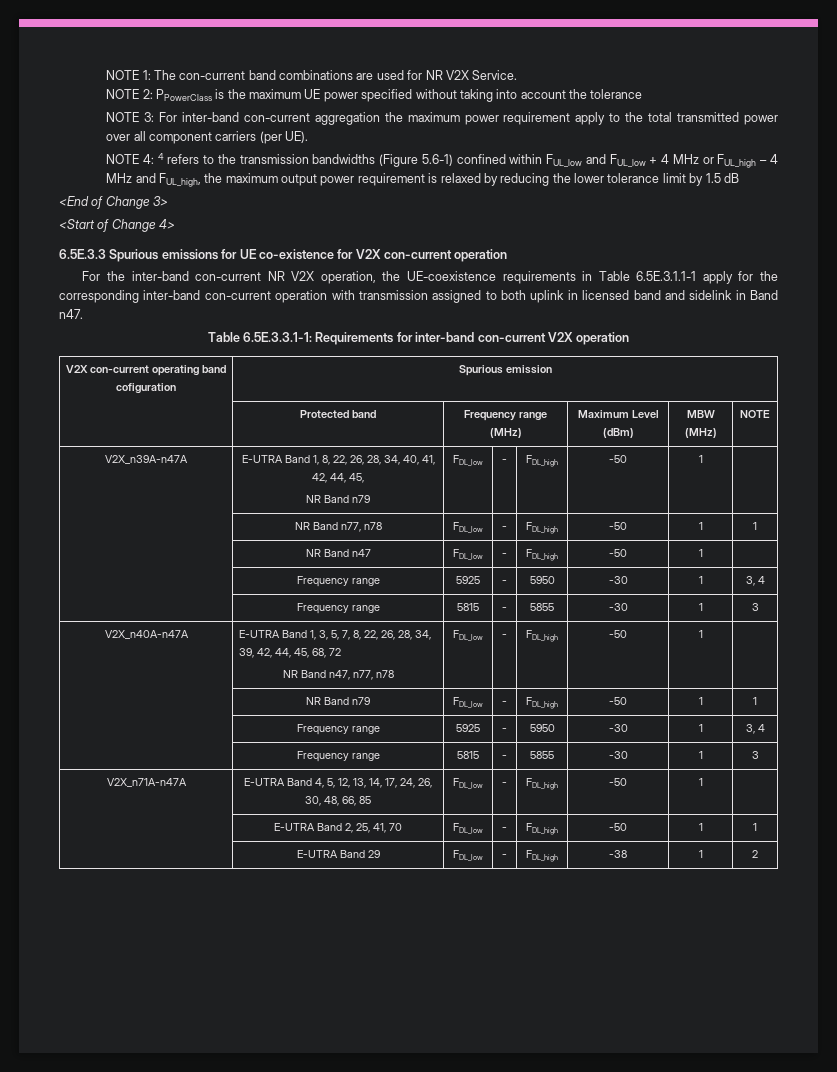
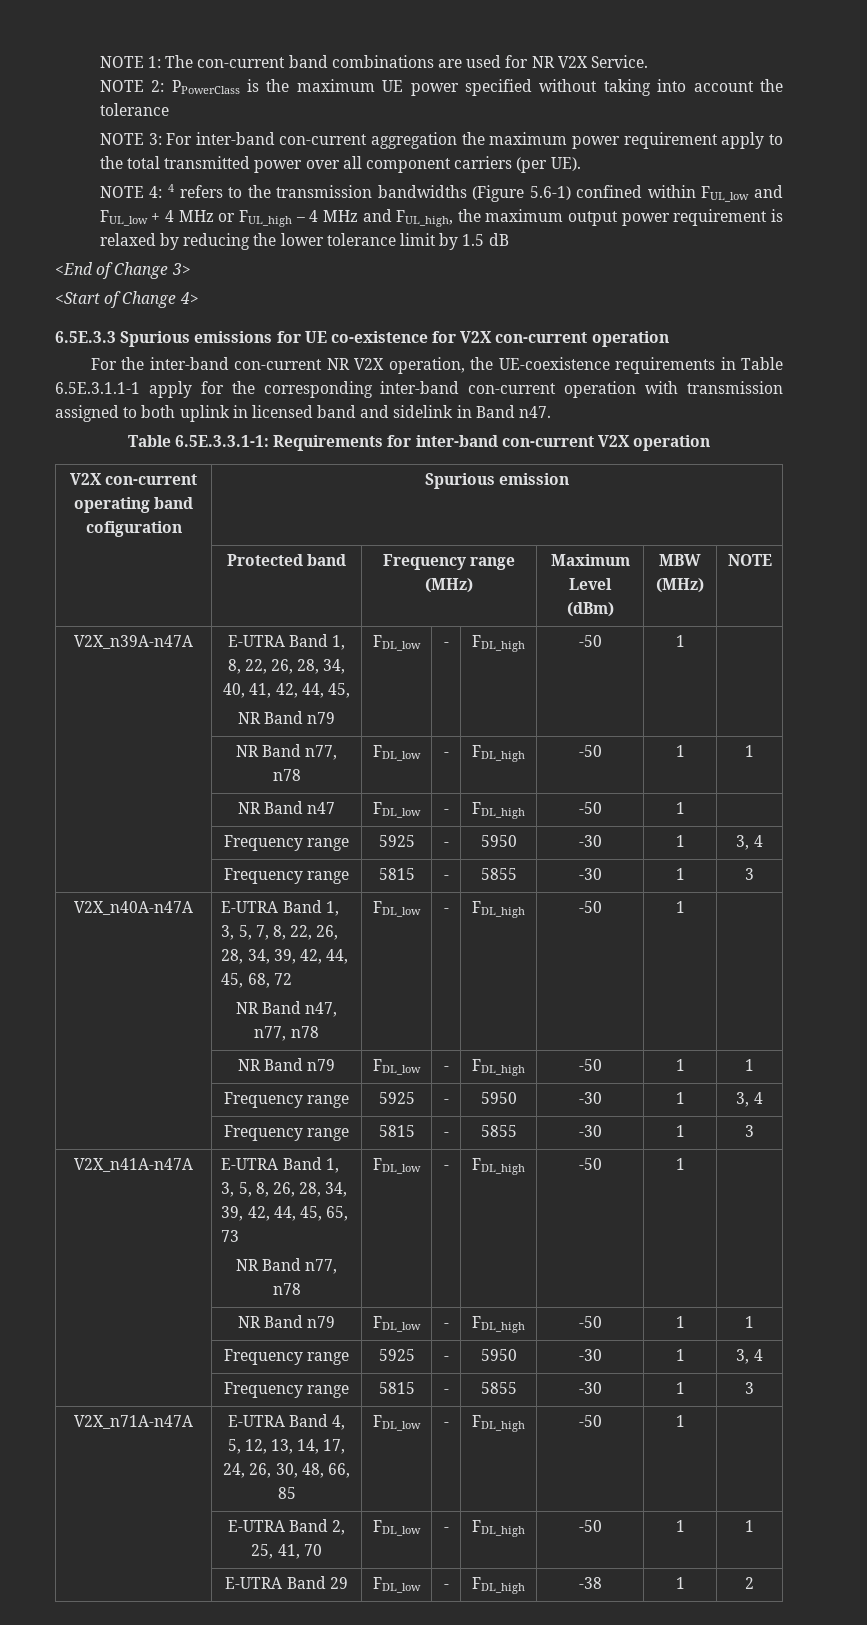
(759, 755) none -> [74,1158,193,1172] [221,1157,339,1173] [221,1182,348,1197] [221,1206,349,1221] [221,1230,240,1242] [235,1258,338,1274] [272,1283,301,1295] [373,1158,421,1174] [443,1165,449,1170] [472,1158,525,1175] [578,1158,602,1170] [675,1158,685,1170] [237,1315,336,1328] [373,1316,421,1332] [443,1323,449,1328] [472,1316,525,1333] [578,1316,602,1328] [675,1316,685,1328] [745,1316,754,1328] [223,1349,350,1365] [378,1349,415,1361] [443,1356,449,1361] [480,1349,517,1361] [578,1349,602,1361] [675,1349,685,1361] [736,1349,763,1364] [223,1382,350,1398] [378,1382,415,1394] [443,1389,449,1394] [480,1382,517,1394] [578,1382,602,1394] [675,1382,685,1394] [745,1382,754,1394] // V2X_n41A-n47A | E-UTRA Band 1, 3, 5, 8, 26, 28, 34, 39, 42, 44, 45, 65, 73 // NR Band n77, n78 | FDL_low | - | FDL_high | -50 | 1 | // | NR Band n79 | FDL_low | - | FDL_high | -50 | 1 | 1 // | Frequency range | 5925 | - | 5950 | -30 | 1 | 3, 4 // | Frequency range | 5815 | - | 5855 | -30 | 1 | 3

